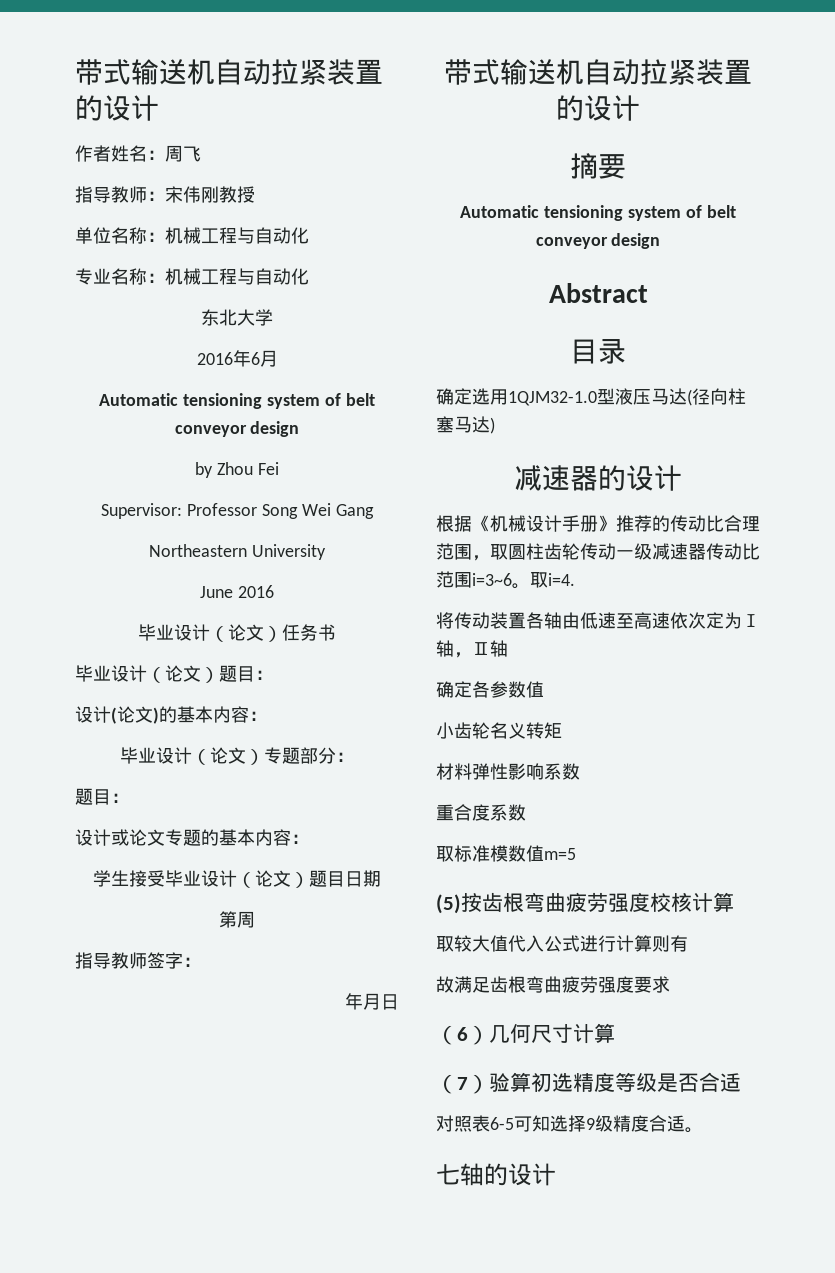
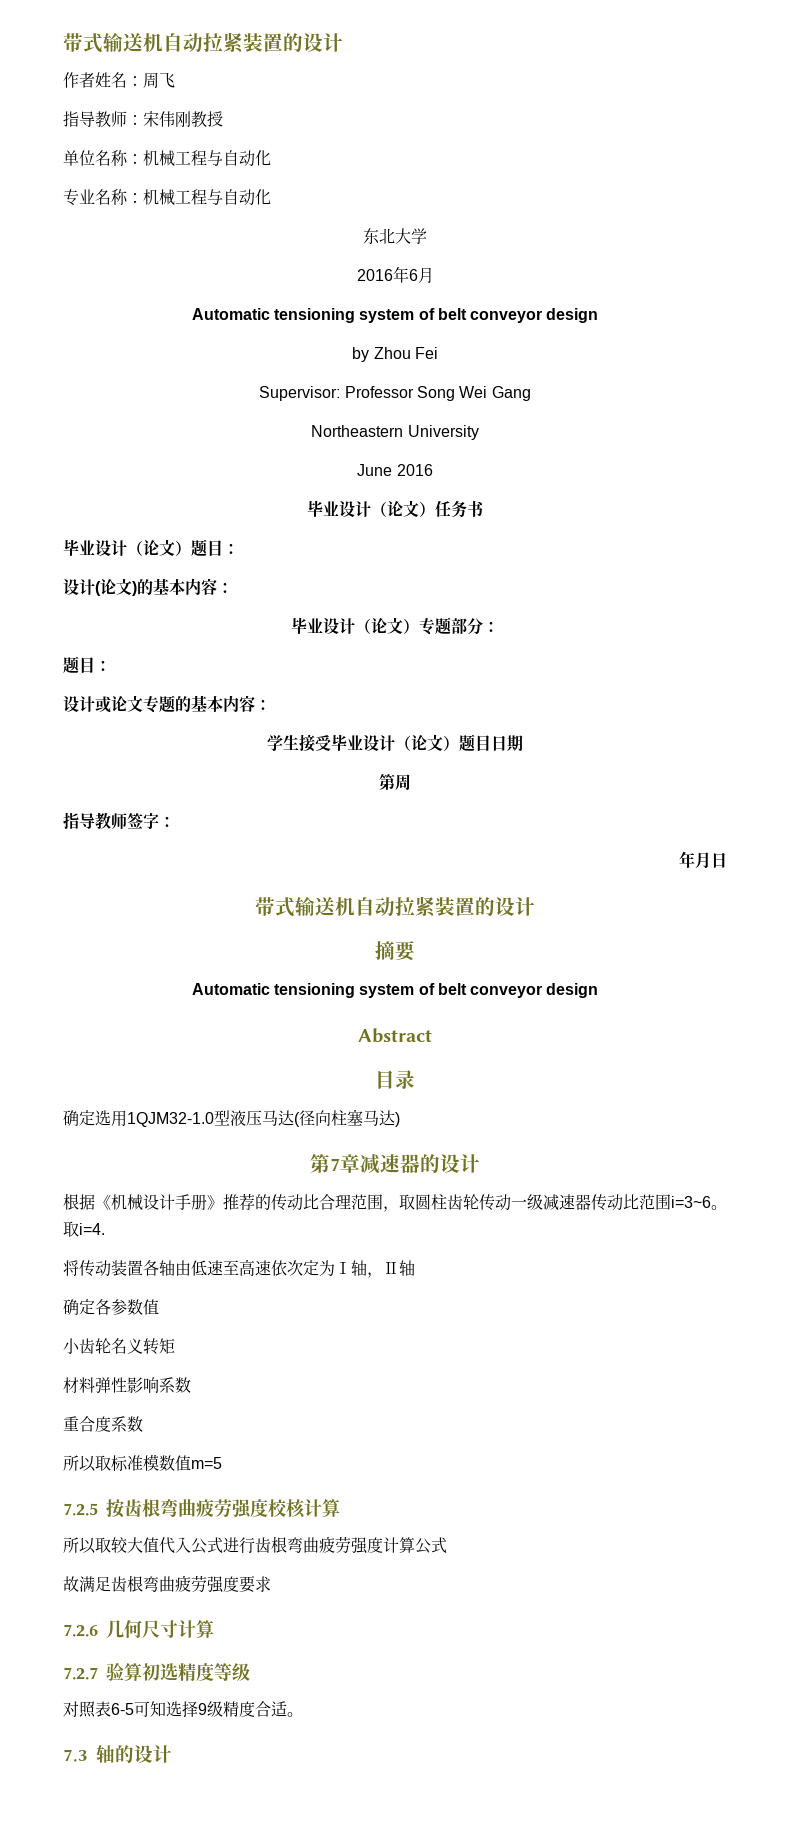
(495, 425) none -> [310,1154,360,1173] 第7章
(526, 812) none -> [63,1455,96,1472] 所以
[436,894,461,914] (5) -> [63,1503,98,1516] 7.2.5
(734, 902) none -> [63,1537,96,1554] 所以
[616,935,688,952] 计算则有 -> [255,1536,447,1554] 齿根弯曲疲劳强度计算公式
[436,1025,489,1045] （6） -> [63,1624,98,1637] 7.2.6
[436,1074,489,1094] （7） -> [63,1667,98,1680] 7.2.7
[657,1072,741,1092] 是否合适 -> (250, 1672) none
[436,1164,460,1185] 七 -> [63,1749,88,1762] 7.3

